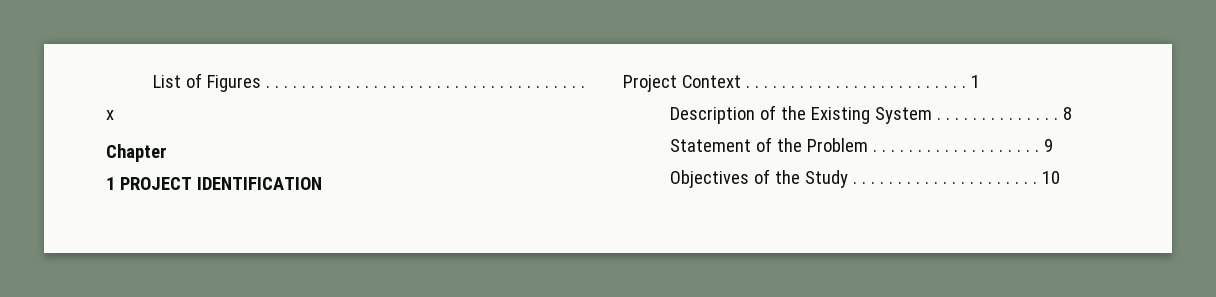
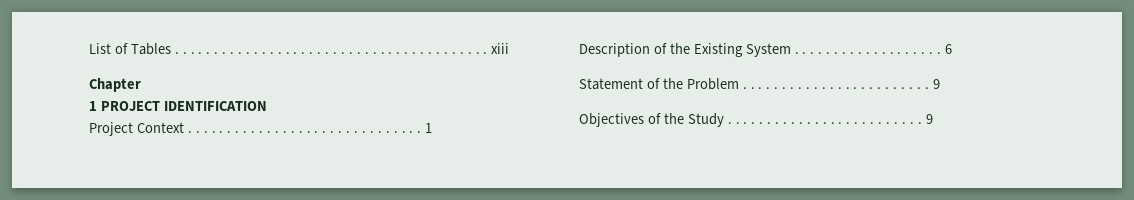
[206,75,261,92] Figures -> [130,43,171,55] Tables
[106,110,114,120] x -> [459,43,510,54] . . . . xiii
(966, 86) none -> [385,131,422,133] . . . . .
[1062,107,1072,120] 8 -> [905,44,952,54] . . . . . 6
(1039, 150) none -> [893,87,929,89] . . . . .
[1041,171,1060,184] 10 -> [893,114,933,124] . . . . 9

